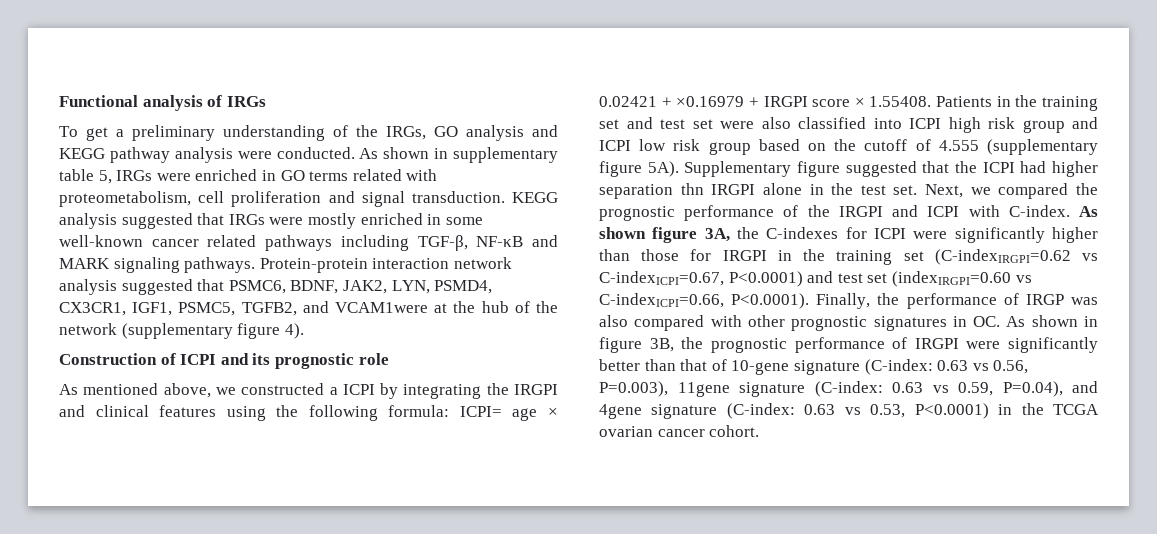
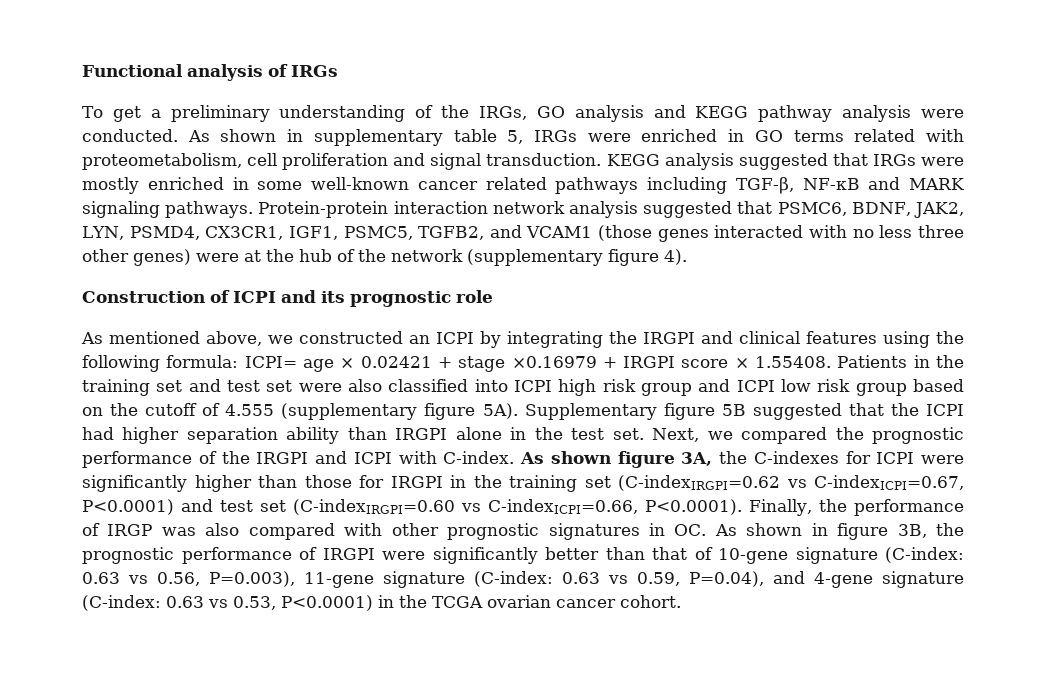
[334,302,428,313] VCAM1were -> [526,225,965,242] [82,249,239,266] VCAM1 (those genes interacted with no less three other genes) were
[329,387,338,395] a -> [409,335,430,344] an
(672, 102) none -> [458,356,506,372] stage
(840, 169) none -> [721,404,746,416] 5B
[680,183,704,195] thn -> [286,427,387,444] ability than
[891,271,1011,287] (indexIRGPI=0.60 -> [293,499,456,515] (C-indexIRGPI=0.60
[677,382,730,397] 11gene -> [304,572,374,588] 11-gene
[599,404,642,419] 4gene -> [814,572,873,588] 4-gene

